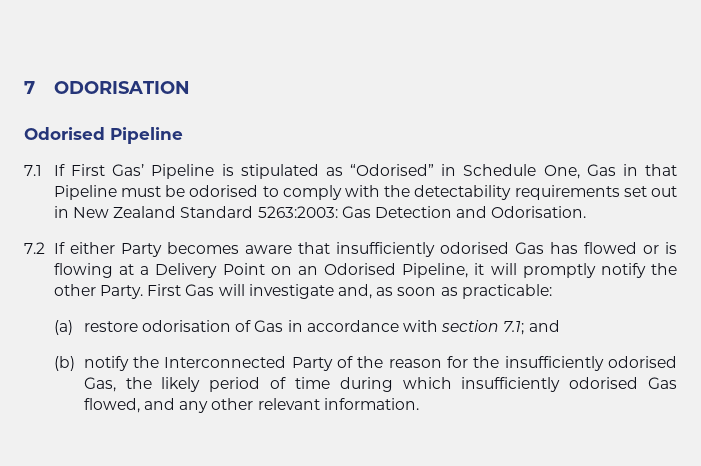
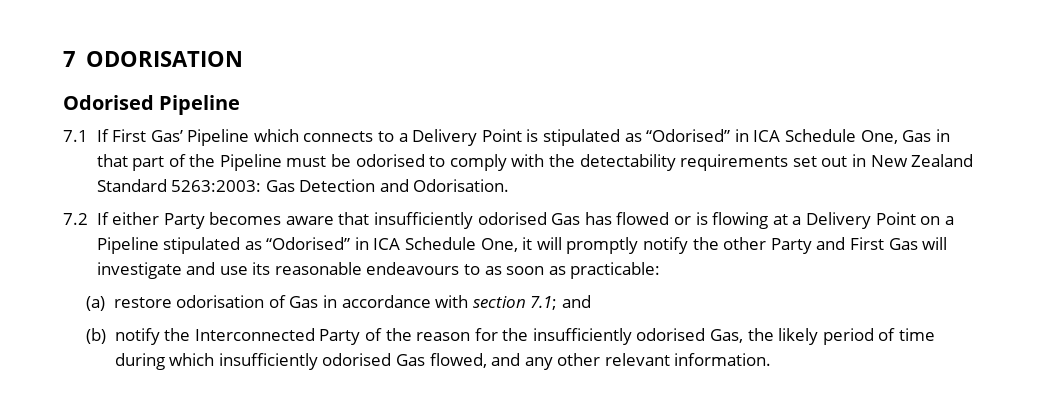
(215, 171) none -> [253,129,522,146] which connects to a Delivery Point
(457, 170) none -> [753,130,781,142] ICA
(677, 170) none -> [132,154,216,171] part of the
[297,263,469,278] an Odorised Pipeline, -> [944,216,954,225] [96,237,518,254] a Pipeline stipulated as “Odorised” in ICA Schedule One,
[100,285,144,299] Party. -> [770,237,846,254] Party and
[338,284,373,299] and, -> [186,262,481,275] and use its reasonable endeavours to

